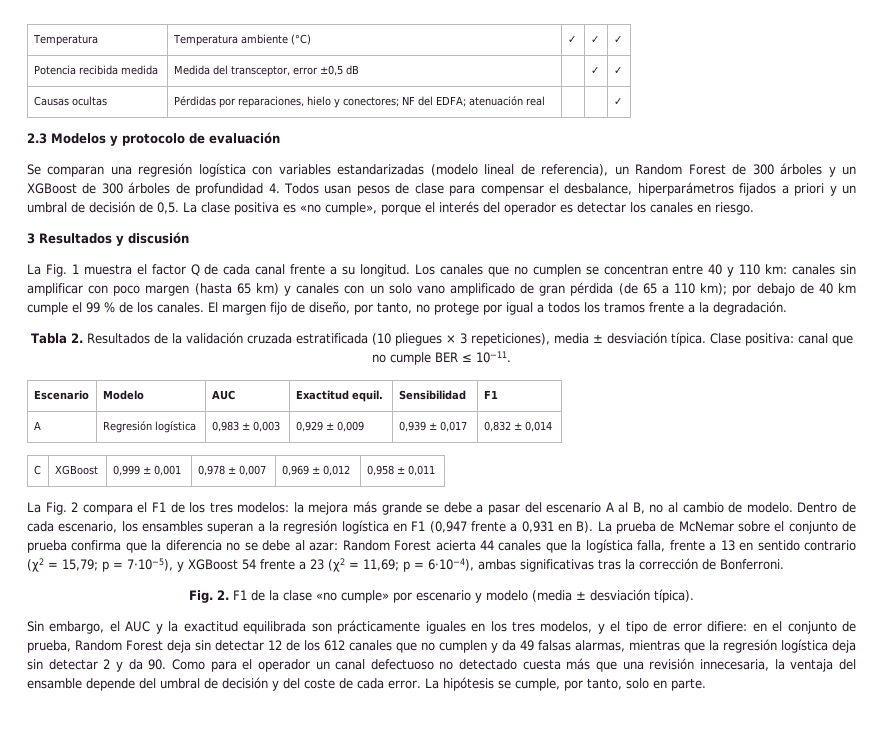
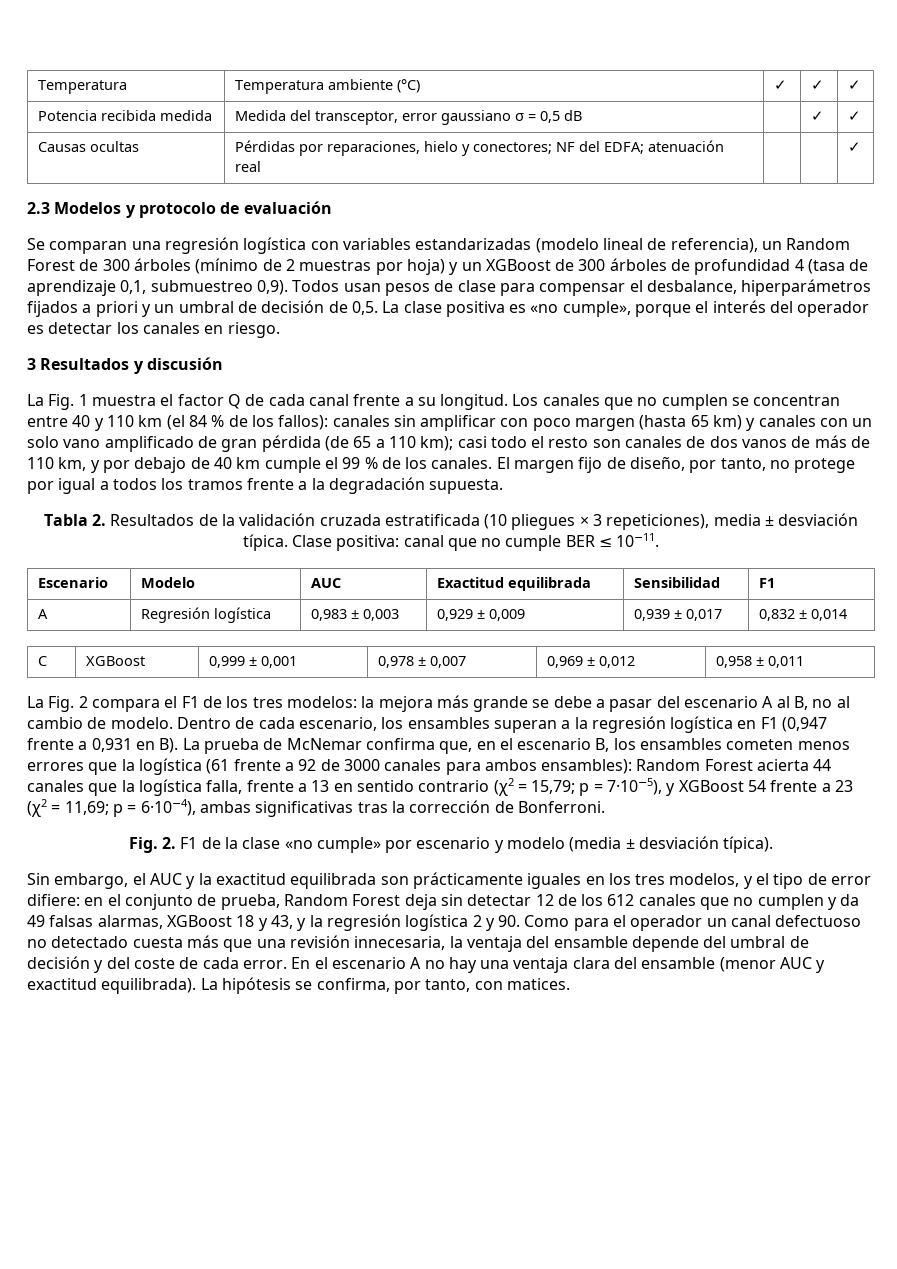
[319,65,343,76] ±0,5 -> [441,110,561,125] gaussiano σ = 0,5
(823, 169) none -> [195,258,445,275] (mínimo de 2 muestras por hoja)
[268,183,280,193] 4. -> [794,259,869,274] [27,280,288,296] 4 (tasa de aprendizaje 0,1, submuestreo 0,9).
[765,264,788,274] km: -> [138,415,329,430] km (el 84 % de los fallos):
(728, 289) none -> [457,435,871,448] [27,457,100,473] casi todo el resto son canales de dos vanos de más de 110 km, y
[713,301,787,315] degradación. -> [328,477,504,494] degradación supuesta.
[351,390,383,402] equil. -> [508,577,592,591] equilibrada
[738,521,857,534] [27,540,339,553] sobre el conjunto de prueba confirma que la diferencia no se debe al azar: -> [365,738,850,754] [27,758,633,775] confirma que, en el escenario B, los ensambles cometen menos errores que la logística (61 frente a 92 de 3000 canales para ambos ensambles):
[629,639,856,653] [27,659,98,670] mientras que la regresión logística deja sin detectar -> [166,914,469,931] XGBoost 18 y 43, y la regresión logística
[128,659,143,670] da -> (495, 924) none
(421, 684) none -> [291,957,826,973] [27,978,197,994] En el escenario A no hay una ventaja clara del ensamble (menor AUC y exactitud equilibrada).
[514,678,706,691] cumple, por tanto, solo en parte. -> [316,978,570,994] confirma, por tanto, con matices.

